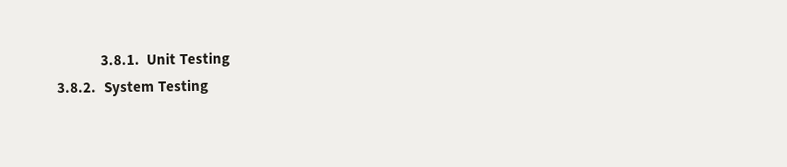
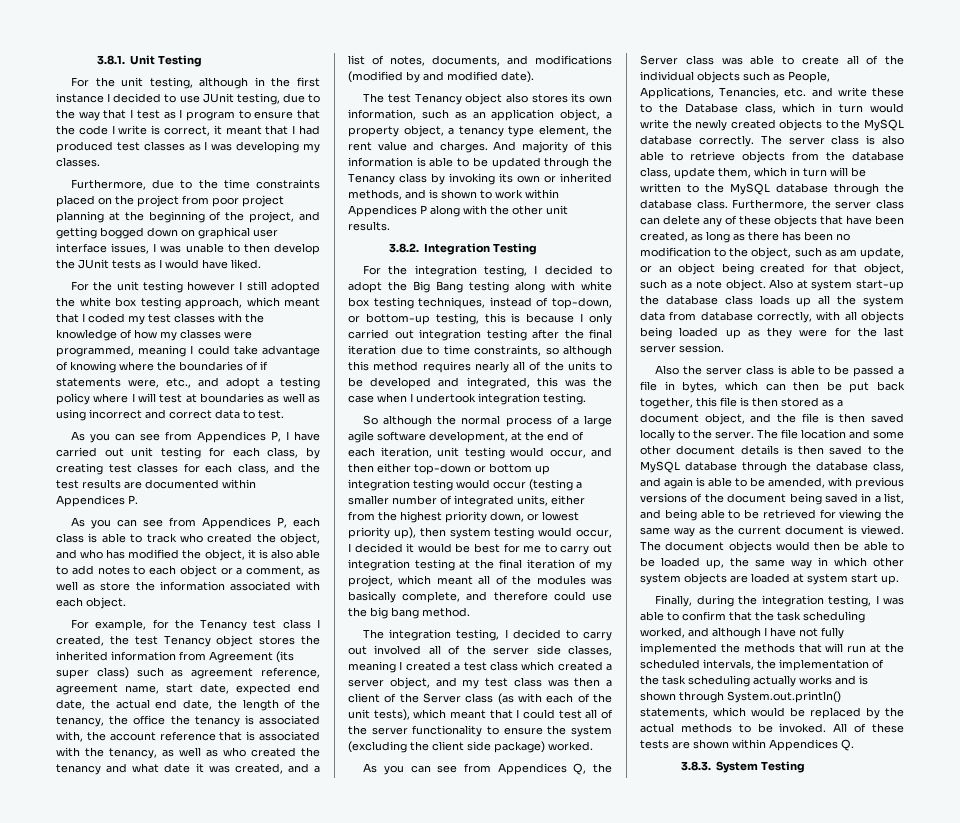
[56,82,97,93] 3.8.2. -> [71,77,320,89] [56,93,320,105] [56,109,320,121] [56,125,321,136] [56,141,320,153] [56,157,100,167] [71,179,320,190] [56,195,284,207] [56,211,320,223] [56,227,278,239] [56,243,320,255] [56,259,261,269] [71,281,320,293] [56,297,320,309] [56,313,264,325] [56,329,252,341] [56,345,320,357] [56,361,268,373] [56,377,320,389] [56,393,320,405] [56,409,284,421] [71,431,320,443] [56,447,320,459] [56,463,321,475] [56,479,256,489] [56,495,138,507] [71,517,320,529] [56,533,320,545] [56,549,320,561] [56,565,320,577] [56,581,320,591] [56,597,126,609] [71,619,321,631] [56,635,320,647] [56,651,294,663] [56,667,320,679] [56,683,320,695] [56,699,320,711] [56,715,320,727] [56,731,320,742] [56,747,320,759] [56,763,320,775] [348,55,612,66] [348,71,534,83] [363,93,612,105] [348,109,612,121] [348,125,612,137] [348,141,612,153] [348,157,612,169] [348,173,612,185] [348,189,559,200] [348,205,568,217] [348,221,390,231] [388,243,538,255] [363,265,612,277] [348,281,612,293] [348,297,612,309] [348,313,612,325] [348,329,612,341] [348,345,612,357] [348,361,612,373] [348,377,612,389] [348,393,586,405] [363,415,612,427] [348,431,584,443] [348,447,612,459] [348,463,550,475] [348,479,582,491] [348,495,585,507] [348,511,579,523] [348,527,612,539] [348,543,612,555] [348,559,612,571] [348,575,612,587] [348,591,612,603] [348,607,470,619] [363,629,612,641] [348,645,612,656] [348,661,612,673] [348,677,612,689] [348,693,612,705] [348,709,613,721] [348,725,612,737] [348,741,593,753] [363,763,612,775] [640,55,904,65] [640,71,830,83] [640,87,904,99] [640,103,904,114] [640,119,904,131] [640,135,904,147] [640,151,904,163] [640,167,866,179] [640,183,904,195] [640,199,904,210] [640,215,904,227] [640,231,850,243] [640,247,904,259] [640,263,904,275] [640,279,904,291] [640,295,904,307] [640,311,904,323] [640,327,904,339] [640,343,724,353] [655,365,904,377] [640,381,905,393] [640,397,843,409] [640,413,904,425] [640,429,904,441] [640,445,904,455] [640,461,904,473] [640,477,904,489] [640,493,904,505] [640,509,904,521] [640,525,904,537] [640,541,904,553] [640,557,904,569] [640,573,899,585] [655,595,904,607] [640,611,865,623] [640,627,844,639] [640,643,904,655] [640,659,884,671] [640,675,868,687] [640,691,841,703] [640,707,904,719] [640,723,904,733] [640,739,854,751] [680,761,711,771] For the unit testing, although in the first instance I decided to use JUnit testing, due to the way that I test as I program to ensure that the code I write is correct, it meant that I had produced test classes as I was developing my classes. // Furthermore, due to the time constraints placed on the project from poor project planning at the beginning of the project, and getting bogged down on graphical user interface issues, I was unable to then develop the JUnit tests as I would have liked. // For the unit testing however I still adopted the white box testing approach, which meant that I coded my test classes with the knowledge of how my classes were programmed, meaning I could take advantage of knowing where the boundaries of if statements were, etc., and adopt a testing policy where I will test at boundaries as well as using incorrect and correct data to test. // As you can see from Appendices P, I have carried out unit testing for each class, by creating test classes for each class, and the test results are documented within Appendices P. // As you can see from Appendices P, each class is able to track who created the object, and who has modified the object, it is also able to add notes to each object or a comment, as well as store the information associated with each object. // For example, for the Tenancy test class I created, the test Tenancy object stores the inherited information from Agreement (its super class) such as agreement reference, agreement name, start date, expected end date, the actual end date, the length of the tenancy, the office the tenancy is associated with, the account reference that is associated with the tenancy, as well as who created the tenancy and what date it was created, and a list of notes, documents, and modifications (modified by and modified date). // The test Tenancy object also stores its own information, such as an application object, a property object, a tenancy type element, the rent value and charges. And majority of this information is able to be updated through the Tenancy class by invoking its own or inherited methods, and is shown to work within Appendices P along with the other unit results. // 3.8.2. Integration Testing // For the integration testing, I decided to adopt the Big Bang testing along with white box testing techniques, instead of top-down, or bottom-up testing, this is because I only carried out integration testing after the final iteration due to time constraints, so although this method requires nearly all of the units to be developed and integrated, this was the case when I undertook integration testing. // So although the normal process of a large agile software development, at the end of each iteration, unit testing would occur, and then either top-down or bottom up integration testing would occur (testing a smaller number of integrated units, either from the highest priority down, or lowest priority up), then system testing would occur, I decided it would be best for me to carry out integration testing at the final iteration of my project, which meant all of the modules was basically complete, and therefore could use the big bang method. // The integration testing, I decided to carry out involved all of the server side classes, meaning I created a test class which created a server object, and my test class was then a client of the Server class (as with each of the unit tests), which meant that I could test all of the server functionality to ensure the system (excluding the client side package) worked. // As you can see from Appendices Q, the Server class was able to create all of the individual objects such as People, Applications, Tenancies, etc. and write these to the Database class, which in turn would write the newly created objects to the MySQL database correctly. The server class is also able to retrieve objects from the database class, update them, which in turn will be written to the MySQL database through the database class. Furthermore, the server class can delete any of these objects that have been created, as long as there has been no modification to the object, such as am update, or an object being created for that object, such as a note object. Also at system start-up the database class loads up all the system data from database correctly, with all objects being loaded up as they were for the last server session. // Also the server class is able to be passed a file in bytes, which can then be put back together, this file is then stored as a document object, and the file is then saved locally to the server. The file location and some other document details is then saved to the MySQL database through the database class, and again is able to be amended, with previous versions of the document being saved in a list, and being able to be retrieved for viewing the same way as the current document is viewed. The document objects would then be able to be loaded up, the same way in which other system objects are loaded at system start up. // Finally, during the integration testing, I was able to confirm that the task scheduling worked, and although I have not fully implemented the methods that will run at the scheduled intervals, the implementation of the task scheduling actually works and is shown through System.out.println() statements, which would be replaced by the actual methods to be invoked. All of these tests are shown within Appendices Q. // 3.8.3.

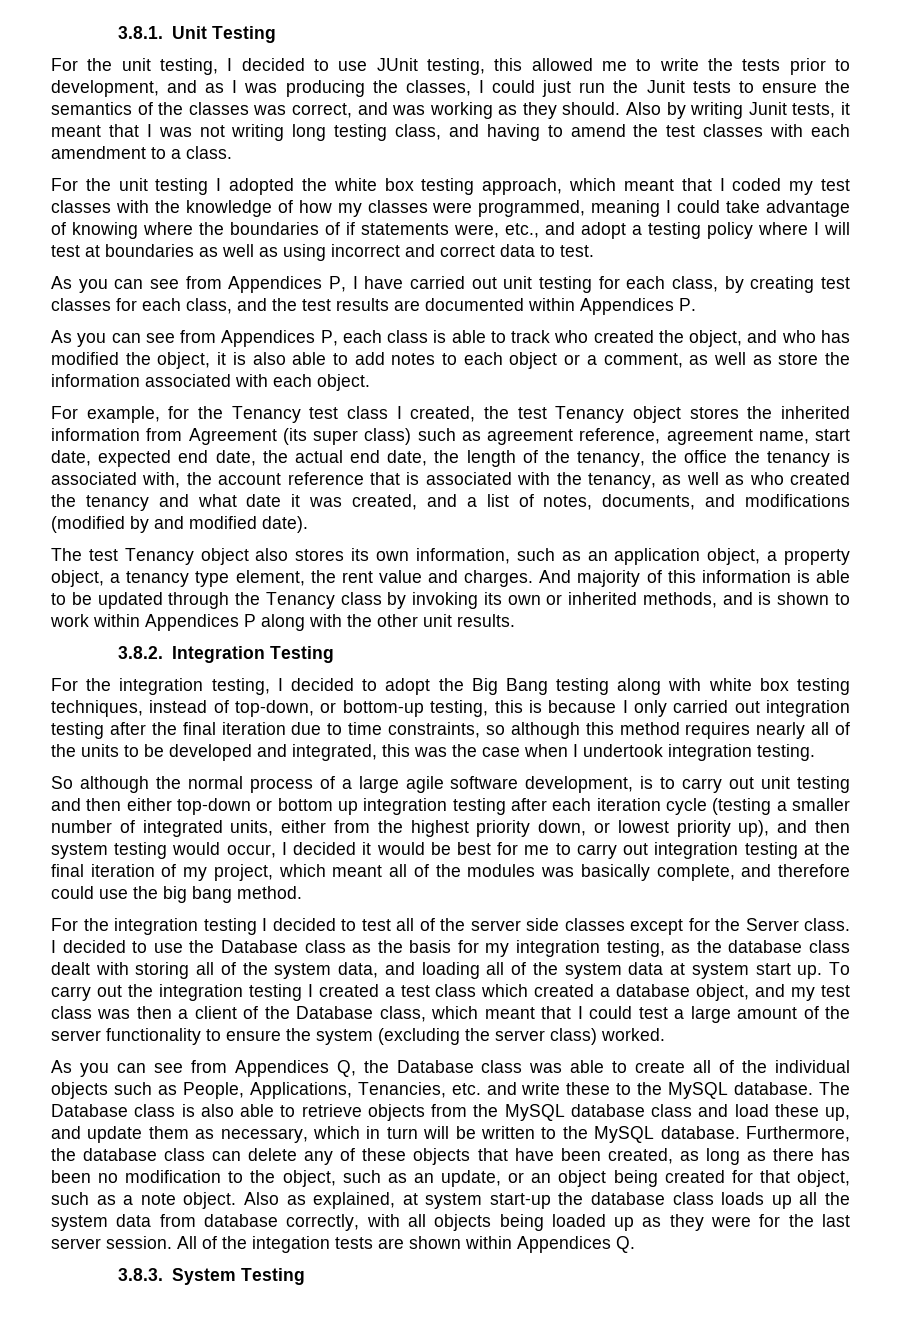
[199,77,320,89] [56,93,104,103] although in the first instance -> (218, 66) none
[282,93,320,103] [56,109,320,121] [56,125,321,136] [56,141,320,153] [56,157,100,167] [71,179,320,190] [56,195,284,207] [56,211,320,223] [56,227,278,239] [56,243,320,255] [56,259,261,269] due to the way that I test as I program to ensure that the code I write is correct, it meant that I had produced test classes as I was developing my classes. // Furthermore, due to the time constraints placed on the project from poor project planning at the beginning of the project, and getting bogged down on graphical user interface issues, I was unable to then develop the JUnit tests as I would have liked. -> [494,58,851,75] [51,80,851,97] [51,102,851,119] [51,124,850,141] [51,146,232,159] this allowed me to write the tests prior to development, and as I was producing the classes, I could just run the Junit tests to ensure the semantics of the classes was correct, and was working as they should. Also by writing Junit tests, it meant that I was not writing long testing class, and having to amend the test classes with each amendment to a class.
[187,281,267,291] however I still -> [216,178,222,191] I
[511,431,584,441] [348,447,586,459] at the end of each iteration, unit testing would occur, -> [640,776,850,793] is to carry out unit testing
[456,479,526,489] would occur -> [510,798,707,815] after each iteration cycle
(416, 533) none -> [777,820,808,833] and
[363,629,612,641] [348,645,422,655] The integration testing, I decided to carry out involved -> [51,918,391,935] For the integration testing I decided to test
[568,645,612,656] [348,661,396,673] classes, meaning -> [564,918,850,935] [51,940,851,957] [51,962,850,979] [51,984,302,1001] classes except for the Server class. I decided to use the Database class as the basis for my integration testing, as the database class dealt with storing all of the system data, and loading all of the system data at system start up. To carry out the integration testing
[348,679,384,687] server -> [616,984,691,997] database
[423,693,612,705] [348,709,410,721] Server class (as with each of the unit tests), -> [296,1006,426,1022] Database class,
[585,709,598,719] all -> [674,1006,798,1023] a large amount
[432,741,545,753] client side package) -> [495,1028,597,1045] server class)
[640,55,678,65] Server -> [396,1060,474,1073] Database
[684,103,904,114] [640,119,904,131] [640,135,825,147] Database class, which in turn would write the newly created objects to the MySQL database correctly. The server -> [668,1082,851,1099] [51,1104,128,1117] MySQL database. The Database
[852,151,904,161] [640,167,751,179] database class, update them, -> [504,1104,850,1121] [51,1126,308,1143] MySQL database class and load these up, and update them as necessary,
[776,183,904,195] [640,199,872,210] database through the database class. Furthermore, the server -> [660,1126,850,1142] [51,1148,158,1161] database. Furthermore, the database
[839,249,857,257] am -> [413,1173,434,1183] an
(794, 284) none -> [286,1192,396,1209] as explained,
[655,365,904,377] [640,381,905,393] [640,397,843,409] [640,413,904,425] [640,429,904,441] [640,445,904,455] [640,461,904,473] [640,477,904,489] [640,493,904,505] [640,509,904,521] [640,525,904,537] [640,541,904,553] [640,557,904,569] [640,573,899,585] [655,595,904,607] [640,611,865,623] [640,627,844,639] [640,643,904,655] [640,659,884,671] [640,675,868,687] [640,691,841,703] [640,707,904,719] [640,723,904,733] // Also the server class is able to be passed a file in bytes, which can then be put back together, this file is then stored as a document object, and the file is then saved locally to the server. The file location and some other document details is then saved to the MySQL database through the database class, and again is able to be amended, with previous versions of the document being saved in a list, and being able to be retrieved for viewing the same way as the current document is viewed. The document objects would then be able to be loaded up, the same way in which other system objects are loaded at system start up. // Finally, during the integration testing, I was able to confirm that the task scheduling worked, and although I have not fully implemented the methods that will run at the scheduled intervals, the implementation of the task scheduling actually works and is shown through System.out.println() statements, which would be replaced by the actual methods to be invoked. All of these -> [177,1236,330,1253] All of the integation

